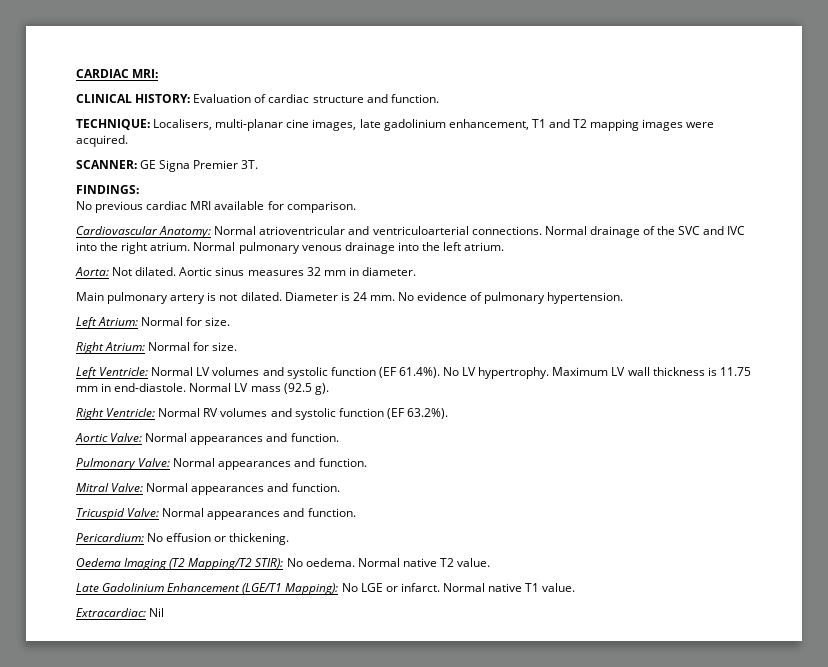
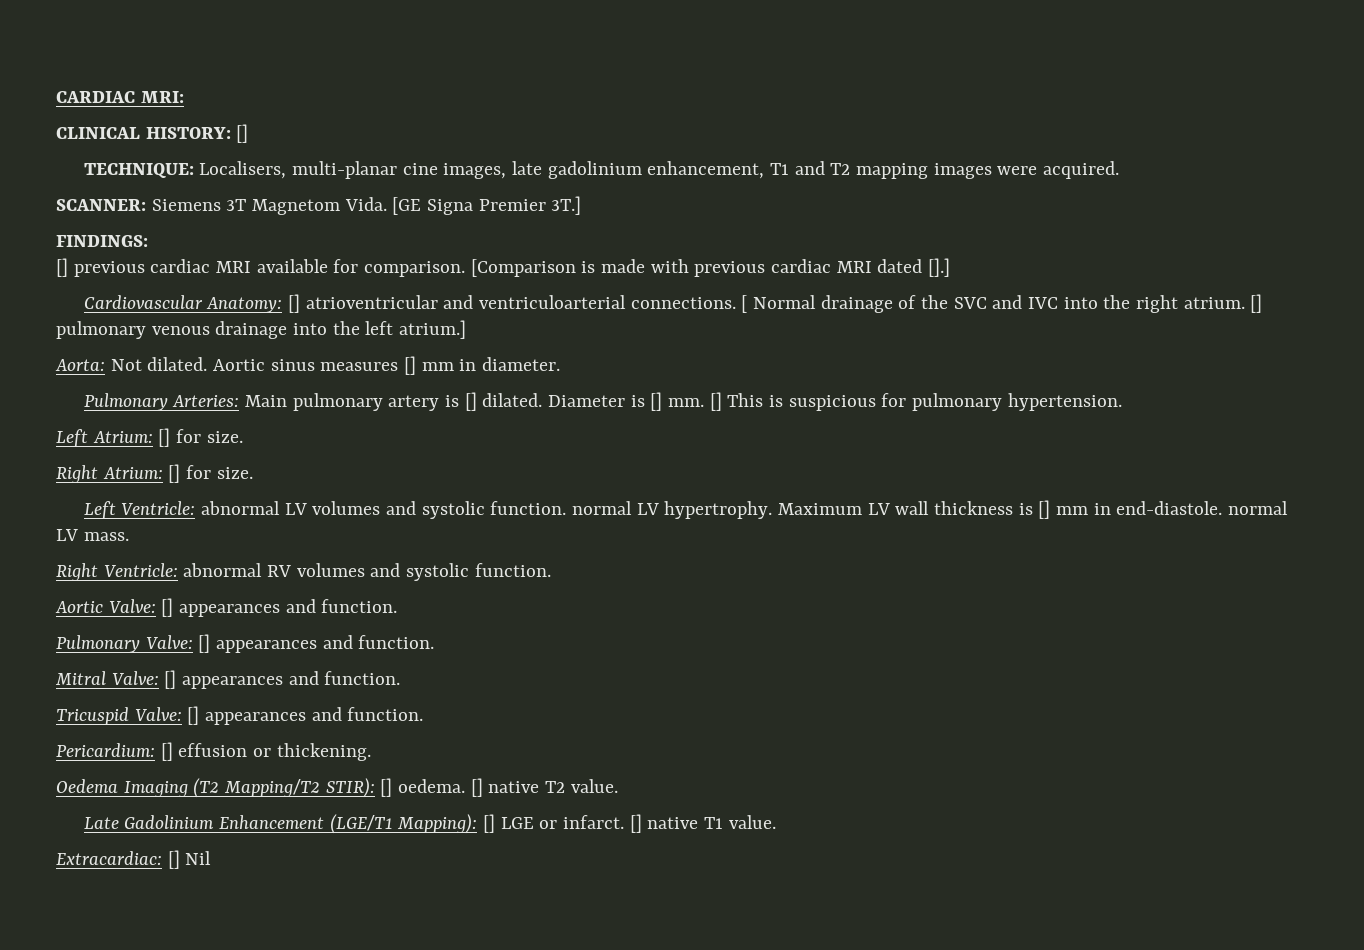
[193,94,439,103] Evaluation of cardiac structure and function. -> [236,124,249,143] []
[140,160,157,169] GE -> [151,197,422,215] Siemens 3T Magnetom Vida. [GE
[241,160,259,169] 3T. -> [551,196,582,215] 3T.]
[76,201,92,210] No -> [56,258,68,277] []
(356, 207) none -> [470,258,951,277] [Comparison is made with previous cardiac MRI dated [].]
[214,226,257,235] Normal -> [287,294,300,313] []
(542, 230) none -> [741,295,748,313] [
[193,242,236,251] Normal -> [1250,294,1263,313] []
[464,242,505,251] atrium. -> [399,320,467,339] atrium.]
[306,267,321,276] 32 -> [404,356,417,375] []
(416, 271) none -> [83,393,240,411] Pulmonary Arteries:
[219,294,238,301] not -> [464,392,477,411] []
[352,292,483,301] 24 mm. No evidence of -> [650,392,907,411] [] mm. [] This is suspicious for
[141,317,184,326] Normal -> [158,428,171,447] []
[148,342,191,351] Normal -> [168,464,181,483] []
[151,367,194,376] Normal -> [200,501,280,515] abnormal
[330,367,460,378] function (EF 61.4%). No -> [490,501,632,515] function. normal
[719,367,751,376] 11.75 -> [1038,500,1051,519] []
[189,383,329,395] Normal LV mass (92.5 g). -> [1227,501,1288,515] [56,529,129,541] normal LV mass.
[158,408,201,417] Normal -> [183,563,263,577] abnormal
[338,408,448,419] function (EF 63.2%). -> [474,563,551,577] function.
[145,433,188,442] Normal -> [161,598,174,617] []
[173,458,216,467] Normal -> [198,634,211,653] []
[146,483,189,492] Normal -> [164,670,177,689] []
[162,508,205,517] Normal -> [187,706,200,725] []
[147,533,164,542] No -> [160,742,173,761] []
[286,558,400,567] No oedema. Normal -> [380,778,483,797] [] oedema. []
[341,583,358,592] No -> [482,814,495,833] []
[442,583,485,592] Normal -> [629,814,642,833] []
(146, 612) none -> [167,850,180,869] []

